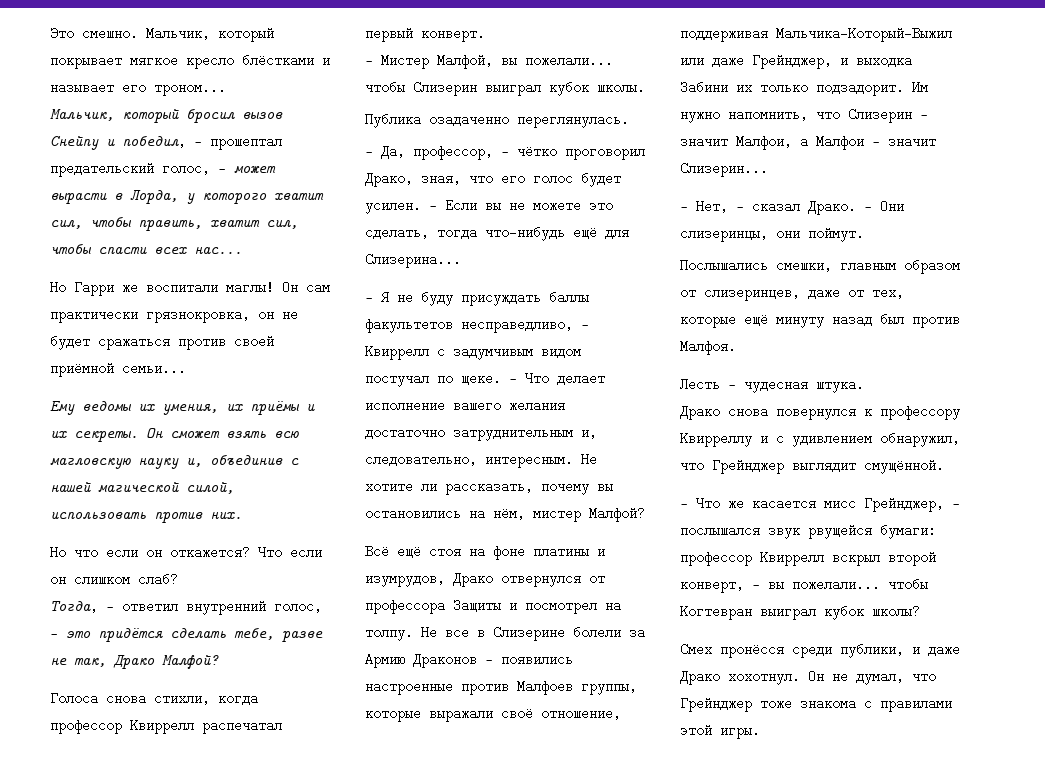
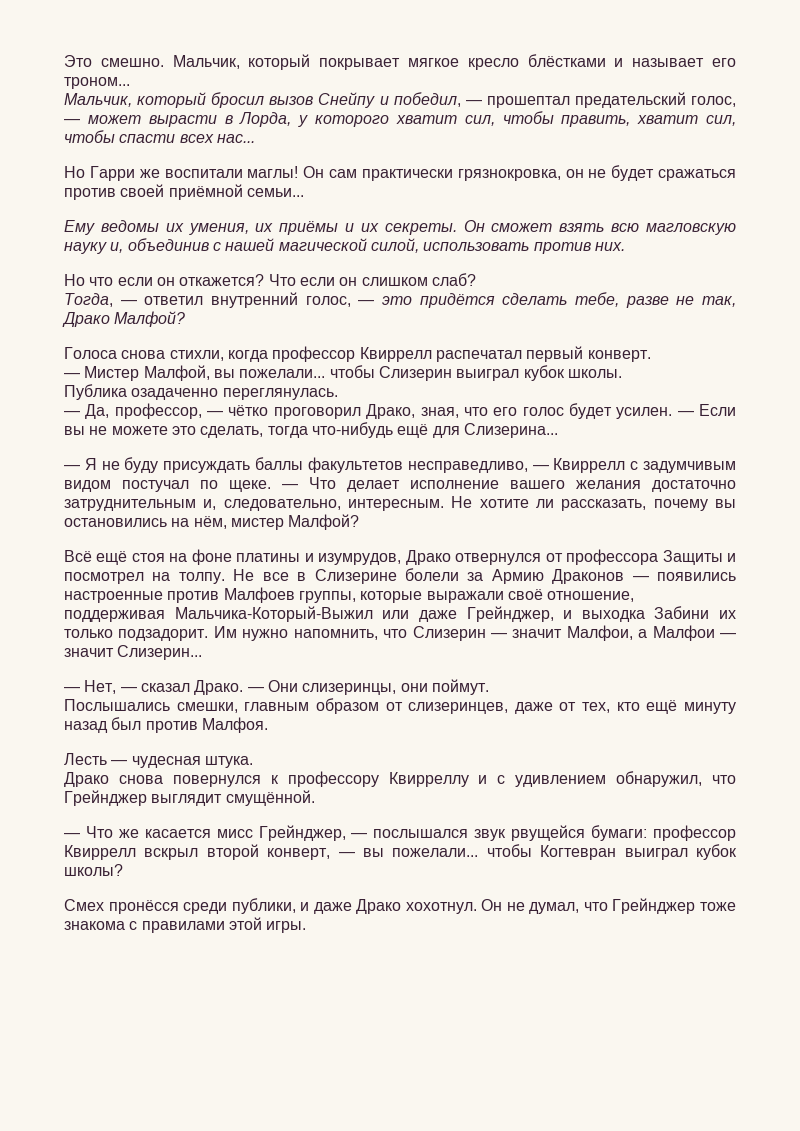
[680,311,736,328] которые -> [616,702,640,711] кто

